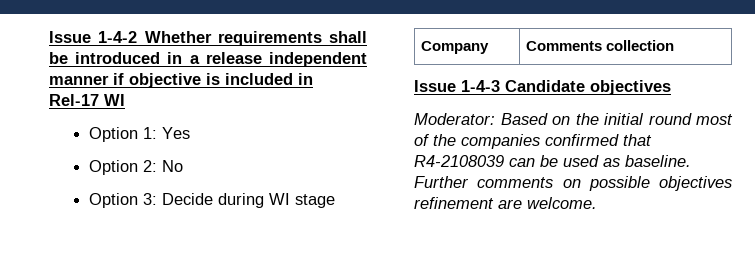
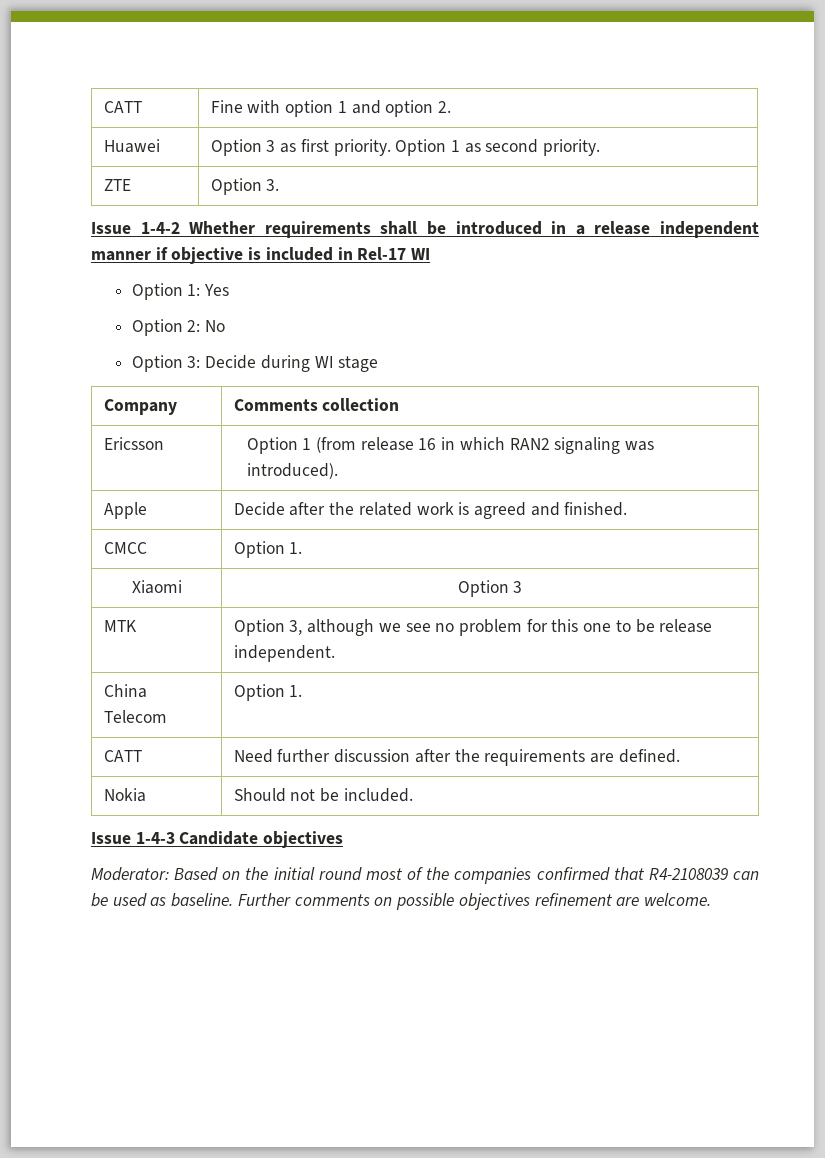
(49, 37) none -> [103,101,142,113] [210,100,452,117] [103,139,160,153] [210,139,601,156] [103,179,131,191] [210,178,280,195] CATT | Fine with option 1 and option 2. // Huawei | Option 3 as first priority. Option 1 as second priority. // ZTE | Option 3. //
(674, 45) none -> [103,437,164,450] [246,437,655,454] [246,463,338,479] [103,502,147,519] [233,502,628,519] [103,542,147,554] [233,541,303,558] [131,580,182,594] [457,580,523,597] [103,620,137,632] [233,619,713,636] [233,645,335,662] [103,684,147,698] [103,710,167,723] [233,684,303,701] [103,750,142,762] [233,749,680,766] [103,788,146,802] [233,788,413,802] // Ericsson | Option 1 (from release 16 in which RAN2 signaling was introduced). // Apple | Decide after the related work is agreed and finished. // CMCC | Option 1. // Xiaomi | Option 3 // MTK | Option 3, although we see no problem for this one to be release independent. // China Telecom | Option 1. // CATT | Need further discussion after the requirements are defined. // Nokia | Should not be included.

